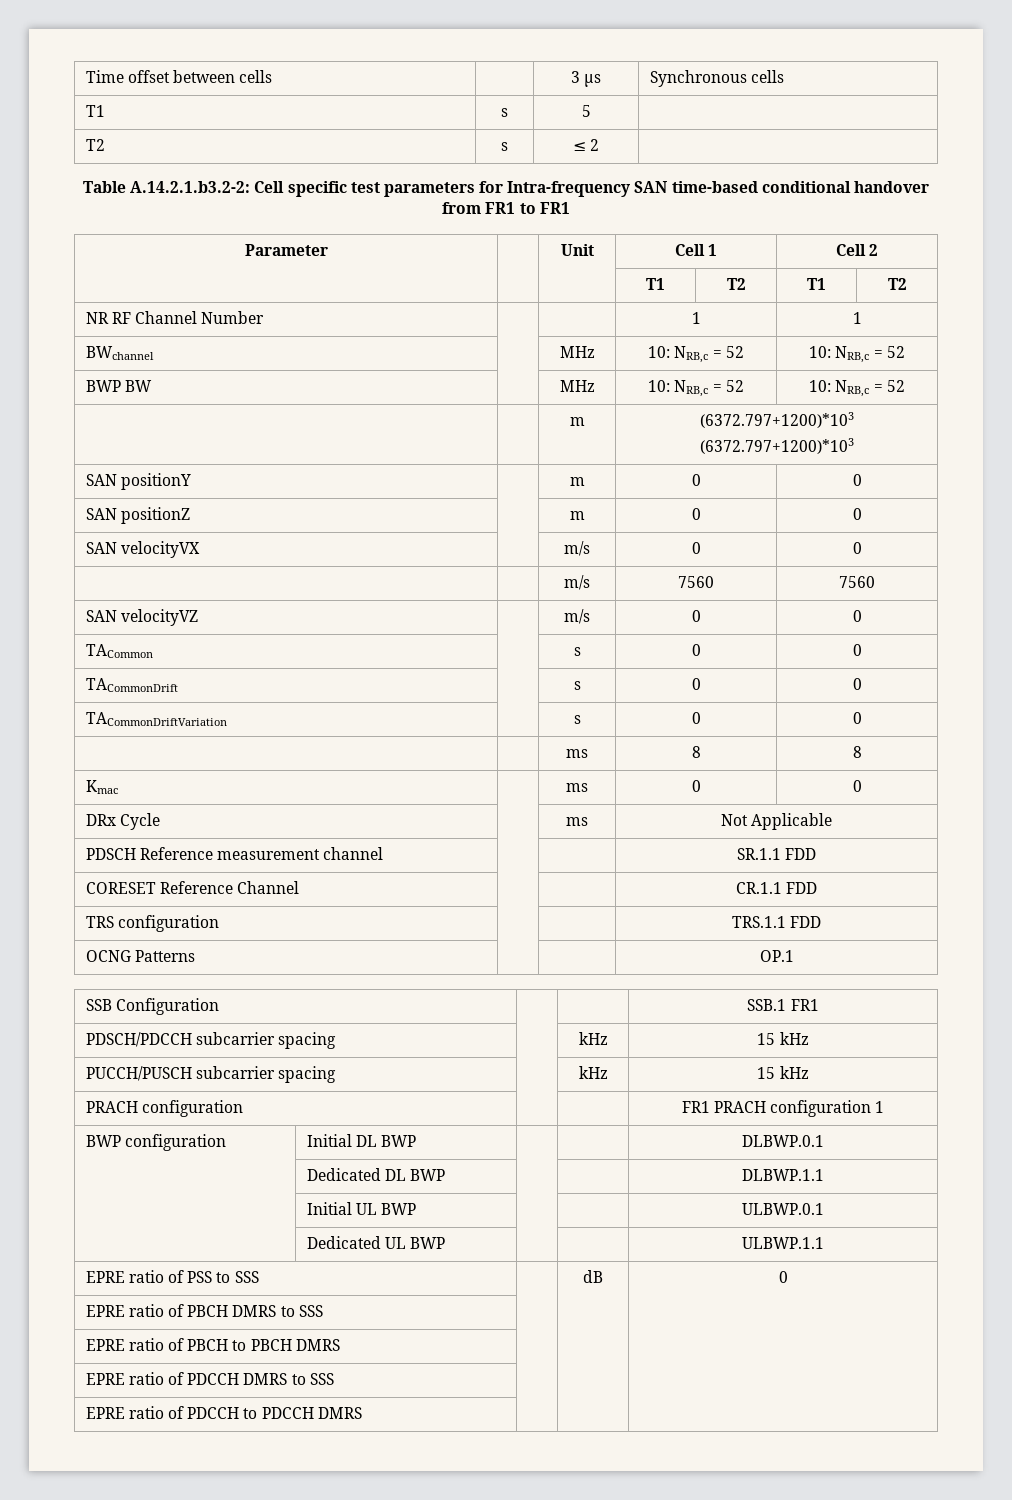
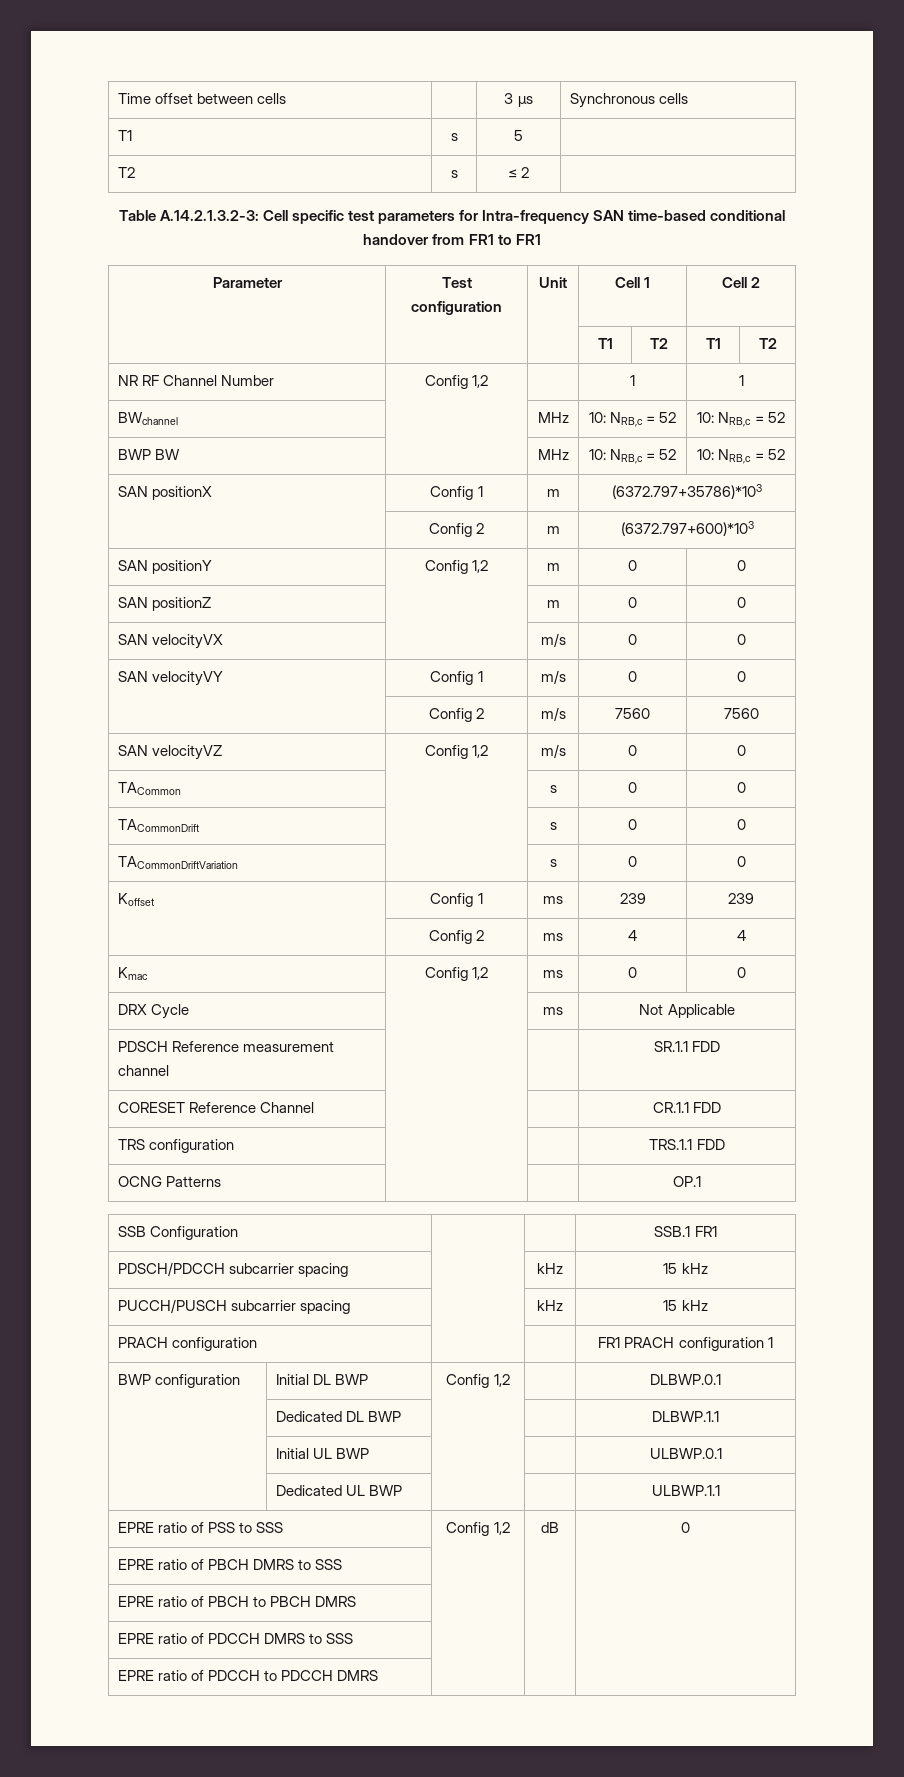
[130,181,251,193] A.14.2.1.b3.2-2: -> [159,210,259,221] A.14.2.1.3.2-3:
(328, 250) none -> [441,277,472,288] [411,301,502,315] Test configuration
(265, 317) none -> [424,375,489,389] Config 1,2
[569,417,585,426] [699,412,854,428] [699,438,854,454] | | m | (6372.797+1200)*103 // (6372.797+1200)*103 -> [117,486,212,500] [430,486,483,500] [546,489,560,497] [612,484,762,499] [428,523,485,537] [546,526,560,534] [620,521,754,536] SAN positionX | Config 1 | m | (6372.797+35786)*103 // | Config 2 | m | (6372.797+600)*103
(191, 481) none -> [424,560,489,574] Config 1,2
(862, 548) | -> [117,671,223,686] [430,671,483,685] [540,670,566,684] [628,671,637,682] [736,671,746,682] [428,708,485,722] SAN velocityVY | Config 1 | m/s | 0 | 0 // | Config 2
(198, 617) none -> [424,745,489,759] Config 1,2
[566,749,588,758] [691,746,701,758] [852,746,862,758] | | ms | 8 | 8 -> [117,893,154,906] [430,893,483,907] [543,896,563,904] [619,893,646,904] [728,893,754,904] [428,930,485,944] [543,933,563,941] [628,930,637,941] [736,930,746,941] Koffset | Config 1 | ms | 239 | 239 // | Config 2 | ms | 4 | 4
(118, 787) none -> [424,967,489,981] Config 1,2
[85,814,116,826] DRx -> [117,1004,147,1015] DRX
(417, 1141) none -> [446,1374,510,1388] Config 1,2
(259, 1277) none -> [446,1522,510,1536] Config 1,2

